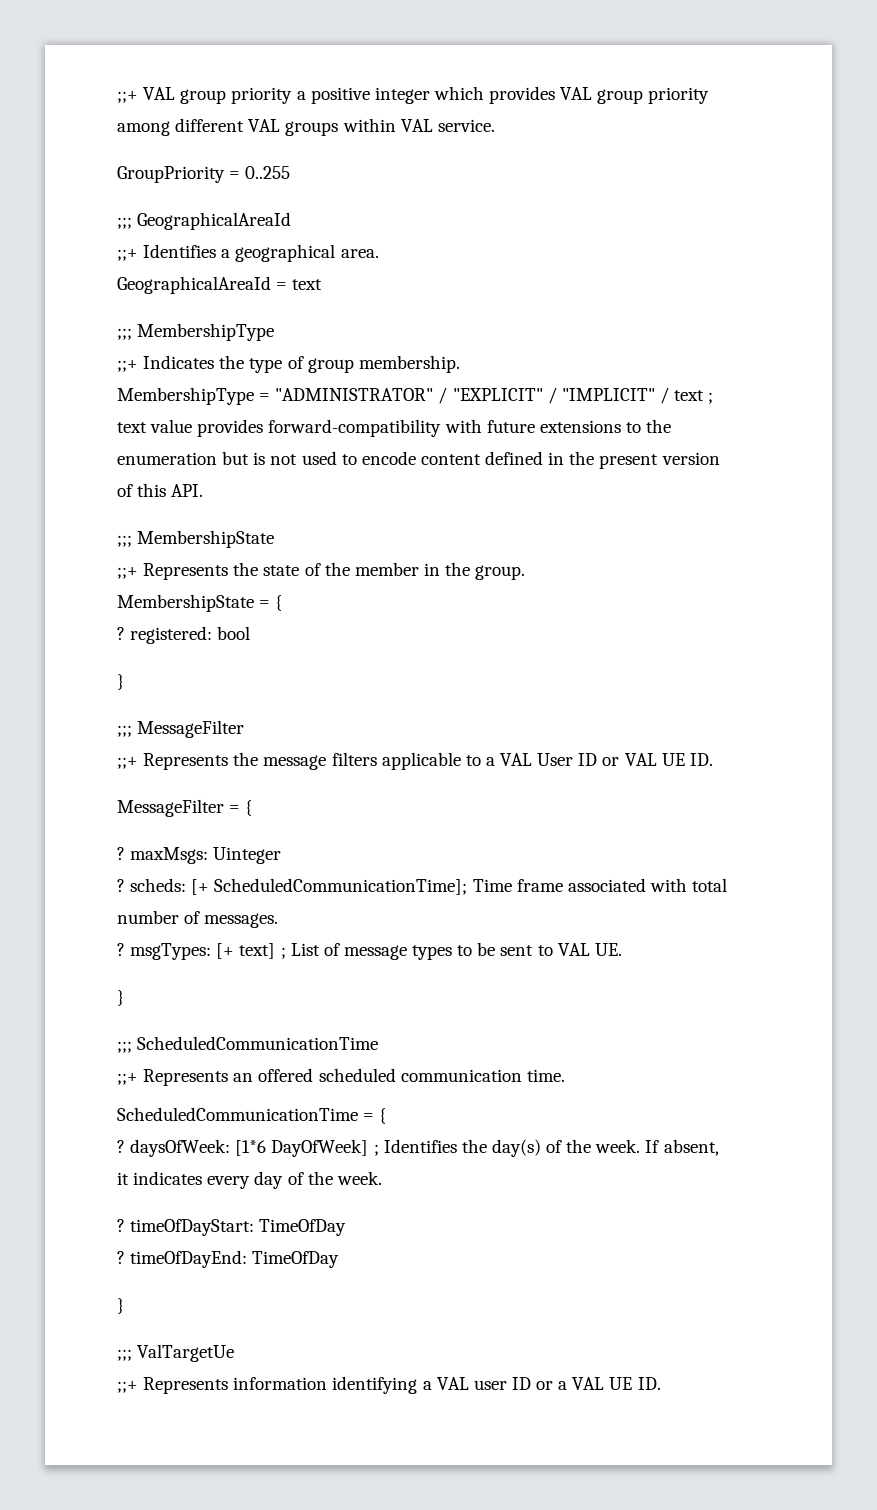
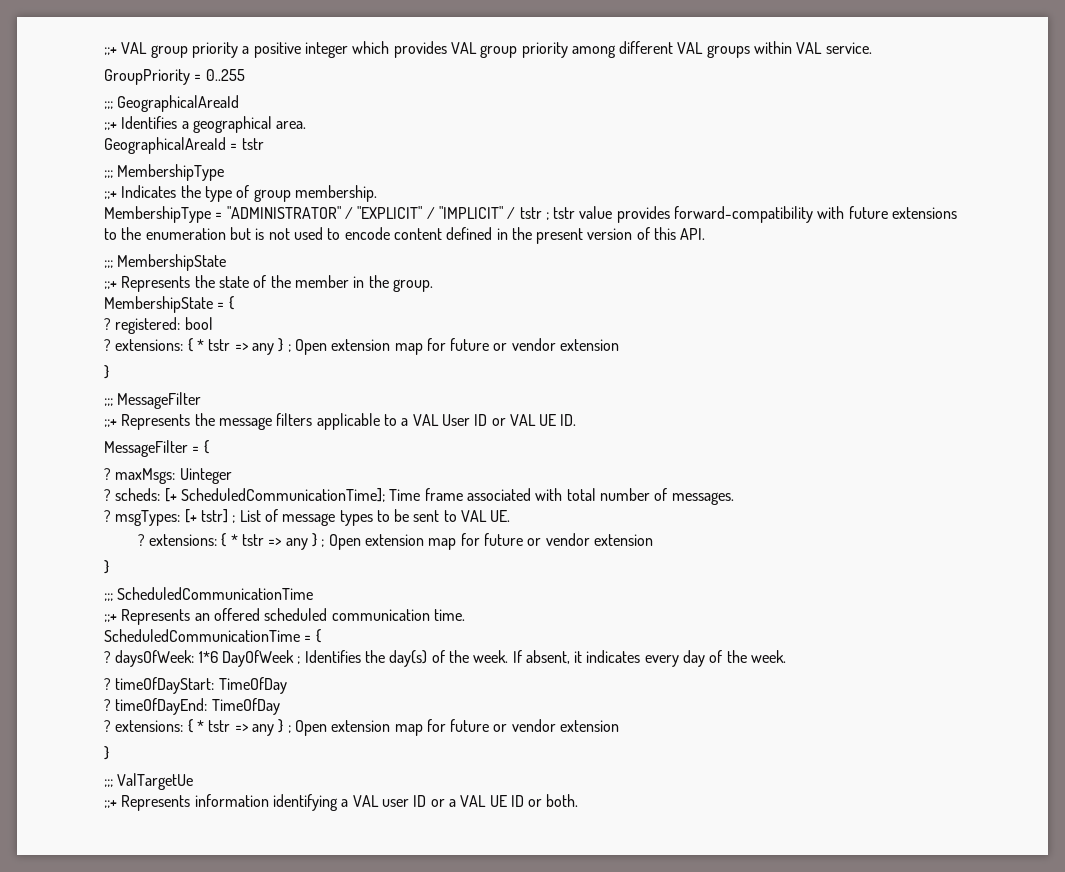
[292,279,323,290] text -> [241,138,264,150] tstr
[674,390,714,404] [117,422,147,433] text ; text -> [519,207,576,220] tstr ; tstr
(251, 633) none -> [104,338,620,355] // ? extensions: { * tstr => any } ; Open extension map for future or vendor extension
[239,943,276,959] text] -> [200,509,228,523] tstr]
(622, 949) none -> [137,533,653,550] // ? extensions: { * tstr => any } ; Open extension map for future or vendor extension
[235,1139,369,1157] [1*6 DayOfWeek] -> [198,650,294,667] 1*6 DayOfWeek
(340, 1259) none -> [104,719,620,736] // ? extensions: { * tstr => any } ; Open extension map for future or vendor extension
[637,1377,661,1390] ID. -> [510,794,579,807] ID or both.

